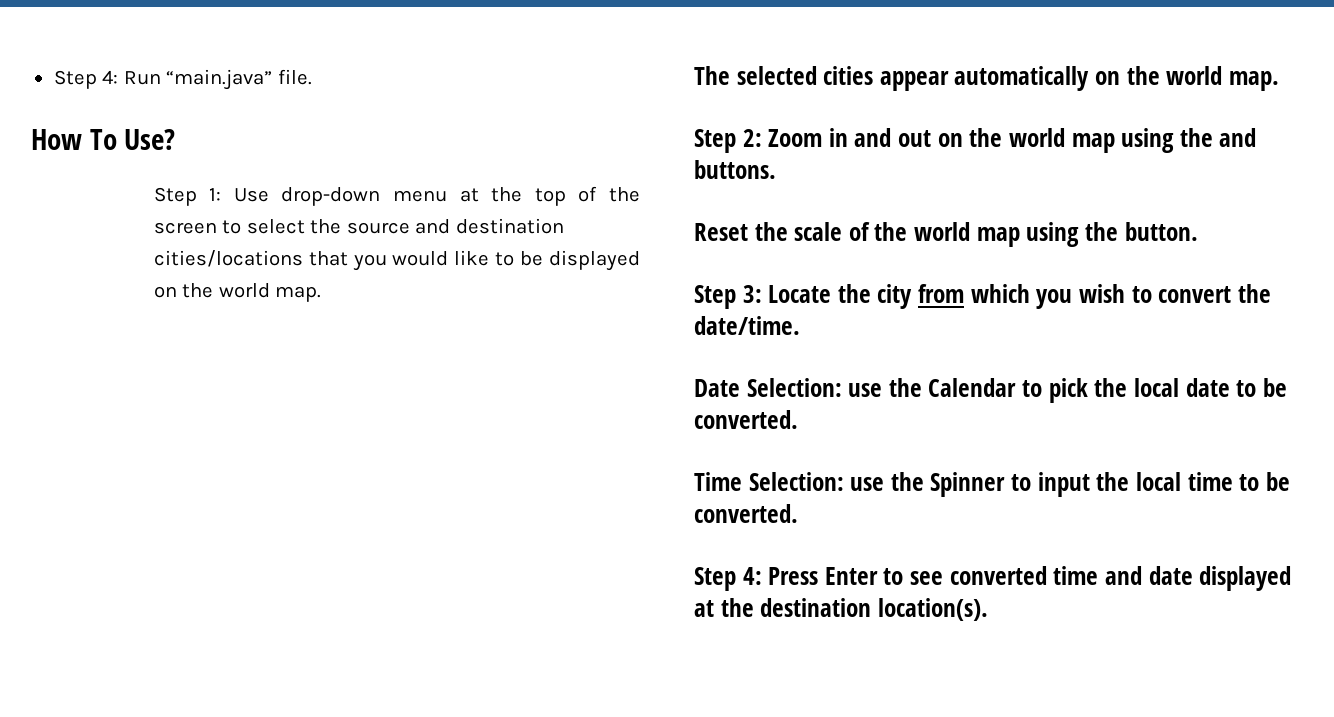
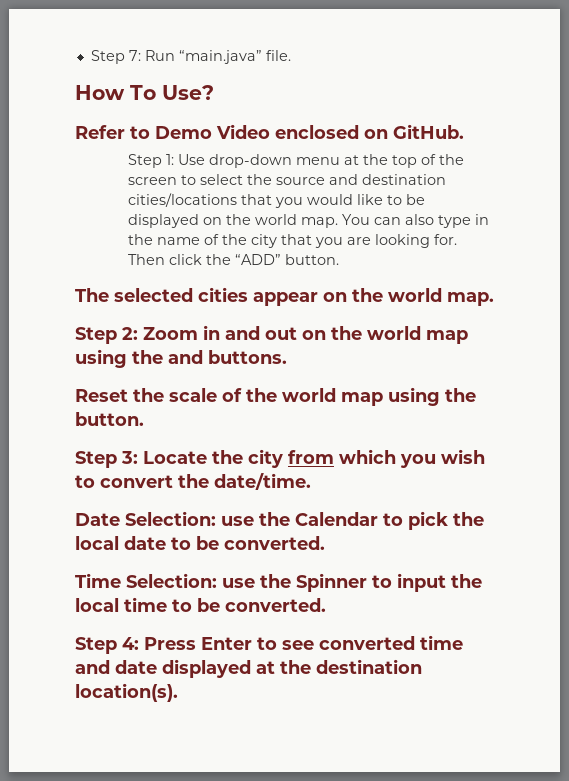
[53,70,119,89] Step 4: -> [90,50,141,64] Step 7:
(176, 139) none -> [75,124,464,139] // Refer to Demo Video enclosed on GitHub.
(322, 294) none -> [341,214,489,228] [127,234,457,248] [127,254,339,265] You can also type in the name of the city that you are looking for. Then click the “ADD” button.
[954,66,1090,91] automatically -> (318, 299) none

